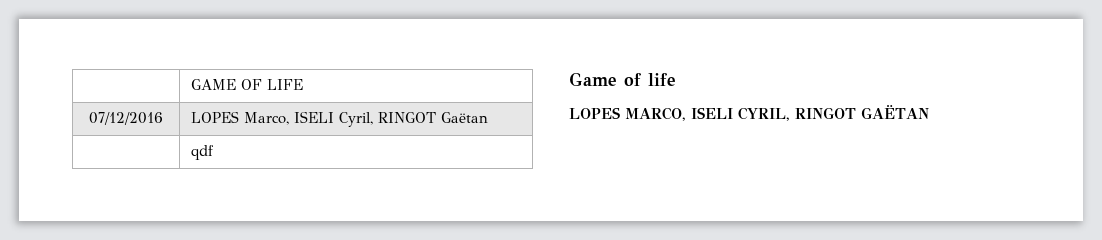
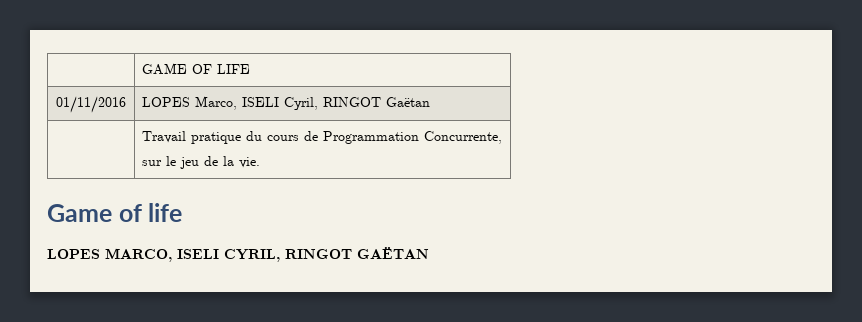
[89,112,163,125] 07/12/2016 -> [56,96,126,113] 01/11/2016
[190,145,214,160] qdf -> [142,131,503,144] [142,156,261,169] Travail pratique du cours de Programmation Concurrente, // sur le jeu de la vie.

